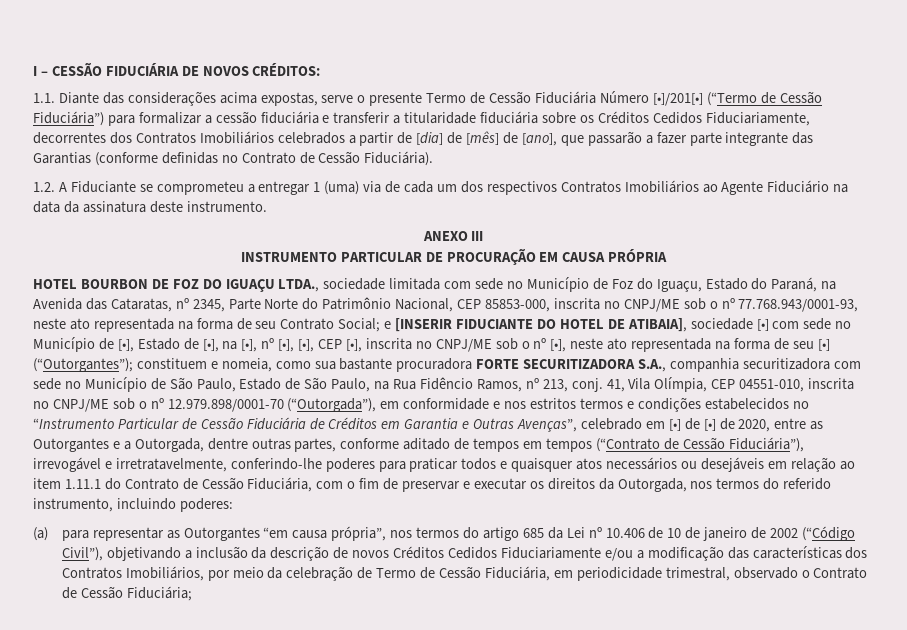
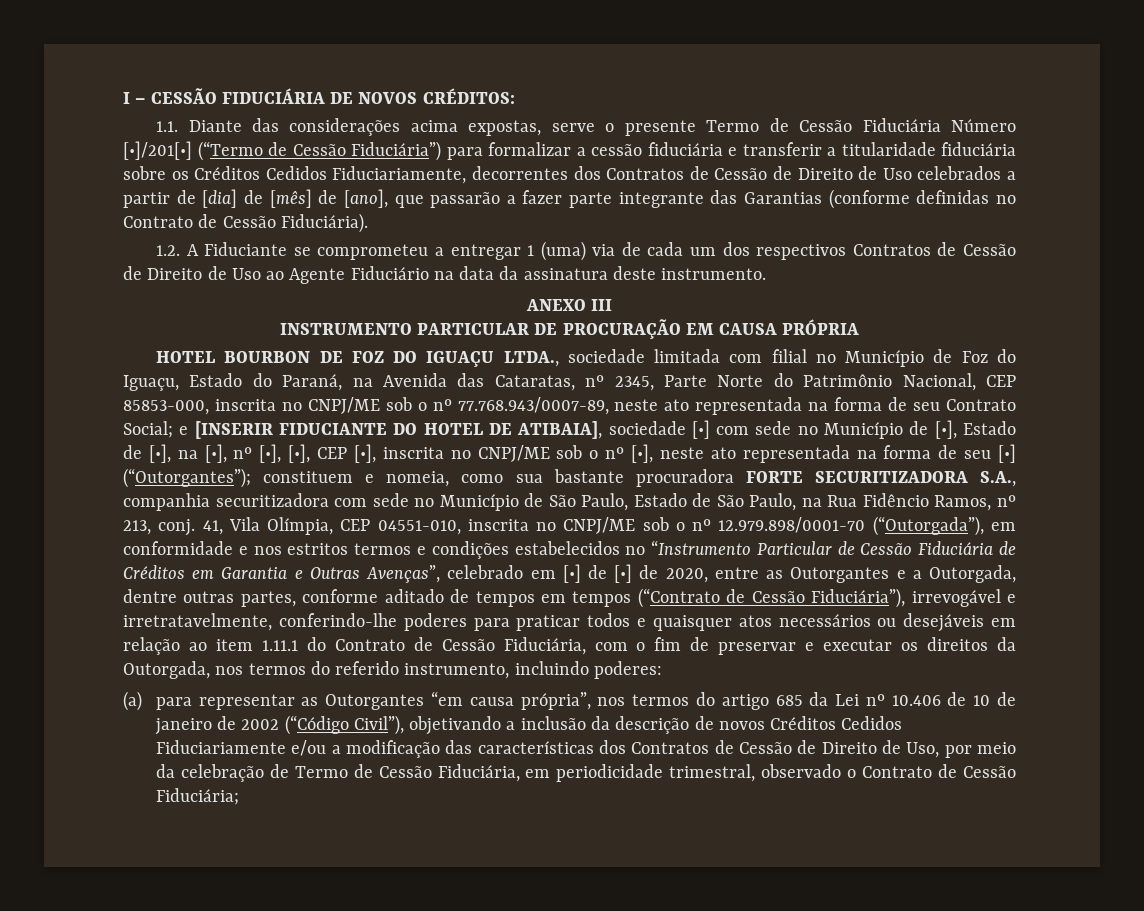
[199,131,274,144] Imobiliários -> [689,166,912,180] de Cessão de Direito de Uso
[624,180,699,193] Imobiliários -> [937,242,1016,256] [123,266,261,280] de Cessão de Direito de Uso
[475,278,504,290] sede -> [771,349,807,363] filial
[738,299,859,312] 77.768.943/0001-93, -> [457,397,609,415] 77.768.943/0007-89,
[125,566,204,581] Imobiliários, -> [714,740,940,758] de Cessão de Direito de Uso,

